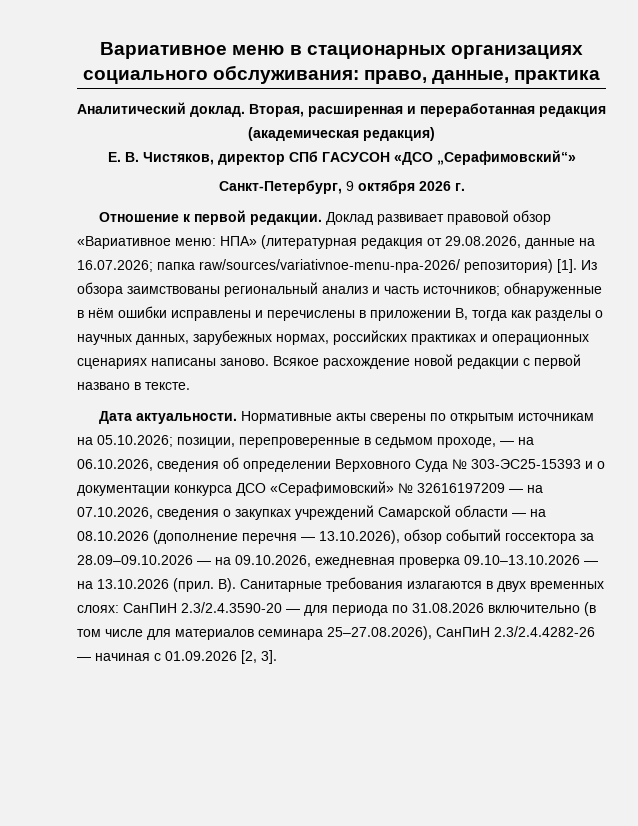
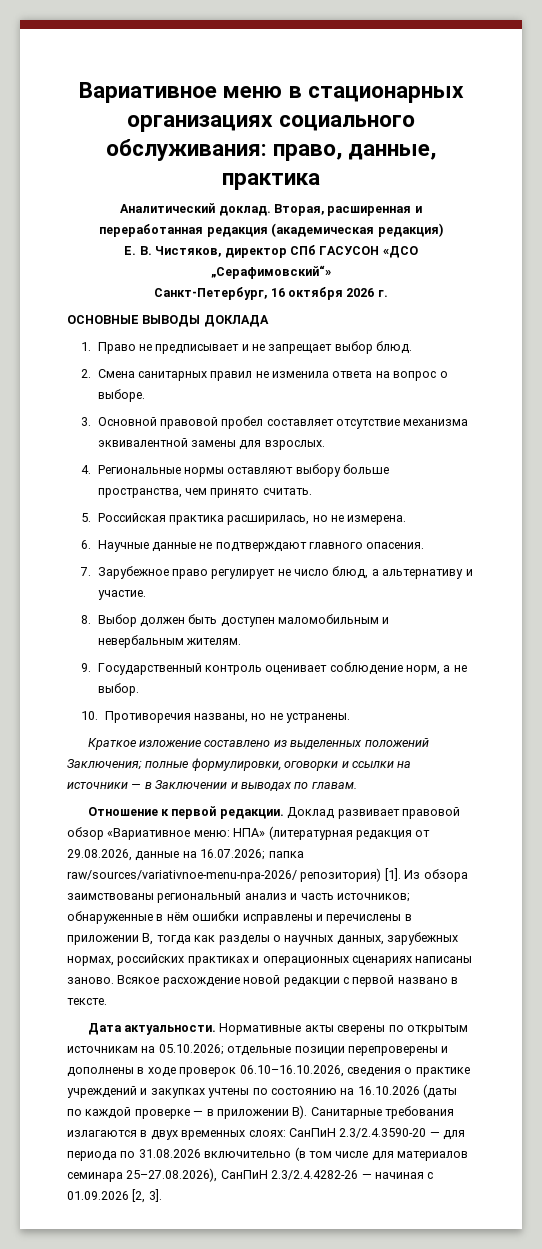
[345,181,354,191] 9 -> [270,288,285,297] 16
(465, 187) none -> [67,315,269,327] [81,341,413,354] [81,369,448,381] [97,389,145,402] [81,416,469,429] [97,438,325,450] [81,464,390,477] [97,488,312,498] [81,513,407,525] [81,540,425,552] [80,566,473,579] [97,590,146,600] [81,614,390,627] [97,635,241,648] [81,662,467,675] [97,683,139,696] [81,711,351,723] [87,738,429,750] [67,758,412,771] [67,780,357,792] // ОСНОВНЫЕ ВЫВОДЫ ДОКЛАДА // 1. Право не предписывает и не запрещает выбор блюд. // 2. Смена санитарных правил не изменила ответа на вопрос о выборе. // 3. Основной правовой пробел составляет отсутствие механизма эквивалентной замены для взрослых. // 4. Региональные нормы оставляют выбору больше пространства, чем принято считать. // 5. Российская практика расширилась, но не измерена. // 6. Научные данные не подтверждают главного опасения. // 7. Зарубежное право регулирует не число блюд, а альтернативу и участие. // 8. Выбор должен быть доступен маломобильным и невербальным жителям. // 9. Государственный контроль оценивает соблюдение норм, а не выбор. // 10. Противоречия названы, но не устранены. // Краткое изложение составлено из выделенных положений Заключения; полные формулировки, оговорки и ссылки на источники — в Заключении и выводах по главам.
[177,437,534,448] [77,457,605,472] [77,481,543,496] [77,505,546,520] [77,529,594,544] [77,555,598,568] [77,578,214,592] позиции, перепроверенные в седьмом проходе, — на 06.10.2026, сведения об определении Верховного Суда № 303-ЭС25-15393 и о документации конкурса ДСО «Серафимовский» № 32616197209 — на 07.10.2026, сведения о закупках учреждений Самарской области — на 08.10.2026 (дополнение перечня — 13.10.2026), обзор событий госсектора за 28.09–09.10.2026 — на 09.10.2026, ежедневная проверка 09.10–13.10.2026 — на 13.10.2026 (прил. -> [227,1046,449,1056] [67,1065,470,1077] [67,1084,457,1098] [67,1107,289,1119] отдельные позиции перепроверены и дополнены в ходе проверок 06.10–16.10.2026, сведения о практике учреждений и закупках учтены по состоянию на 16.10.2026 (даты по каждой проверке — в приложении

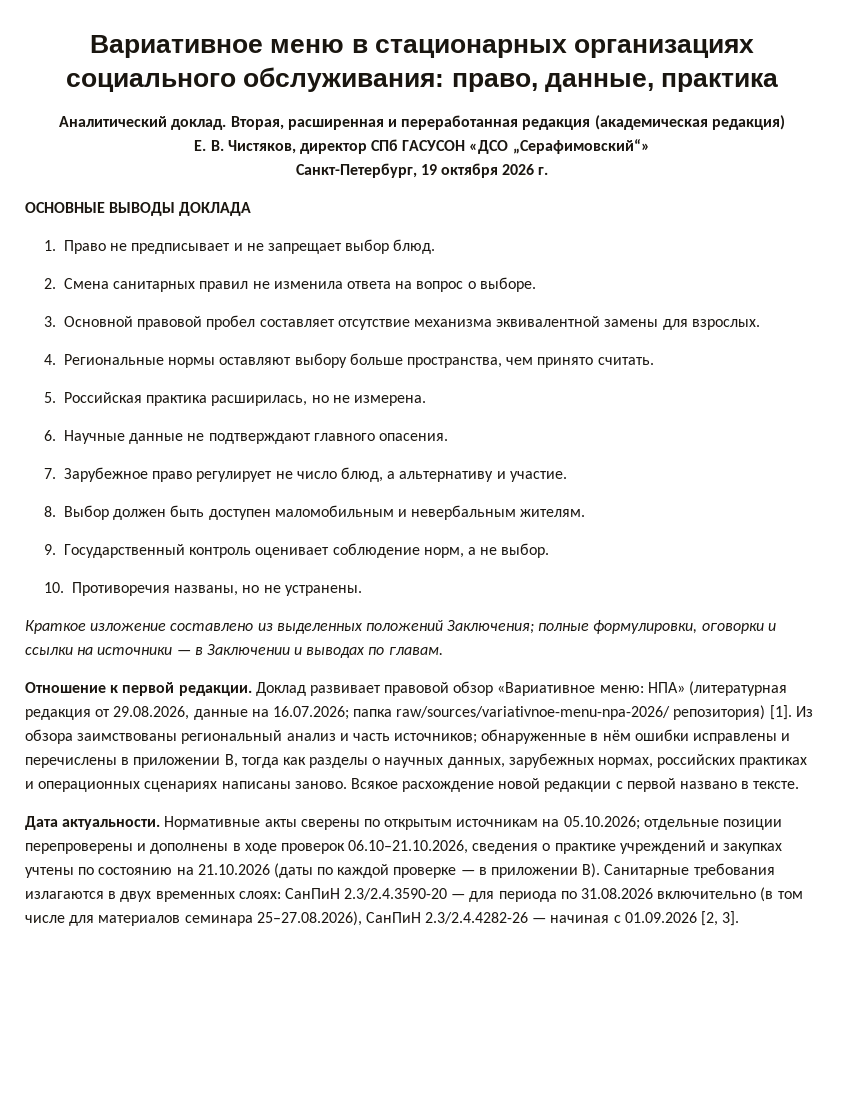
[270,288,285,297] 16 -> [420,164,437,175] 19
[239,1065,344,1077] 06.10–16.10.2026, -> [348,840,469,854] 06.10–21.10.2026,
[357,1086,420,1095] 16.10.2026 -> [197,864,270,875] 21.10.2026

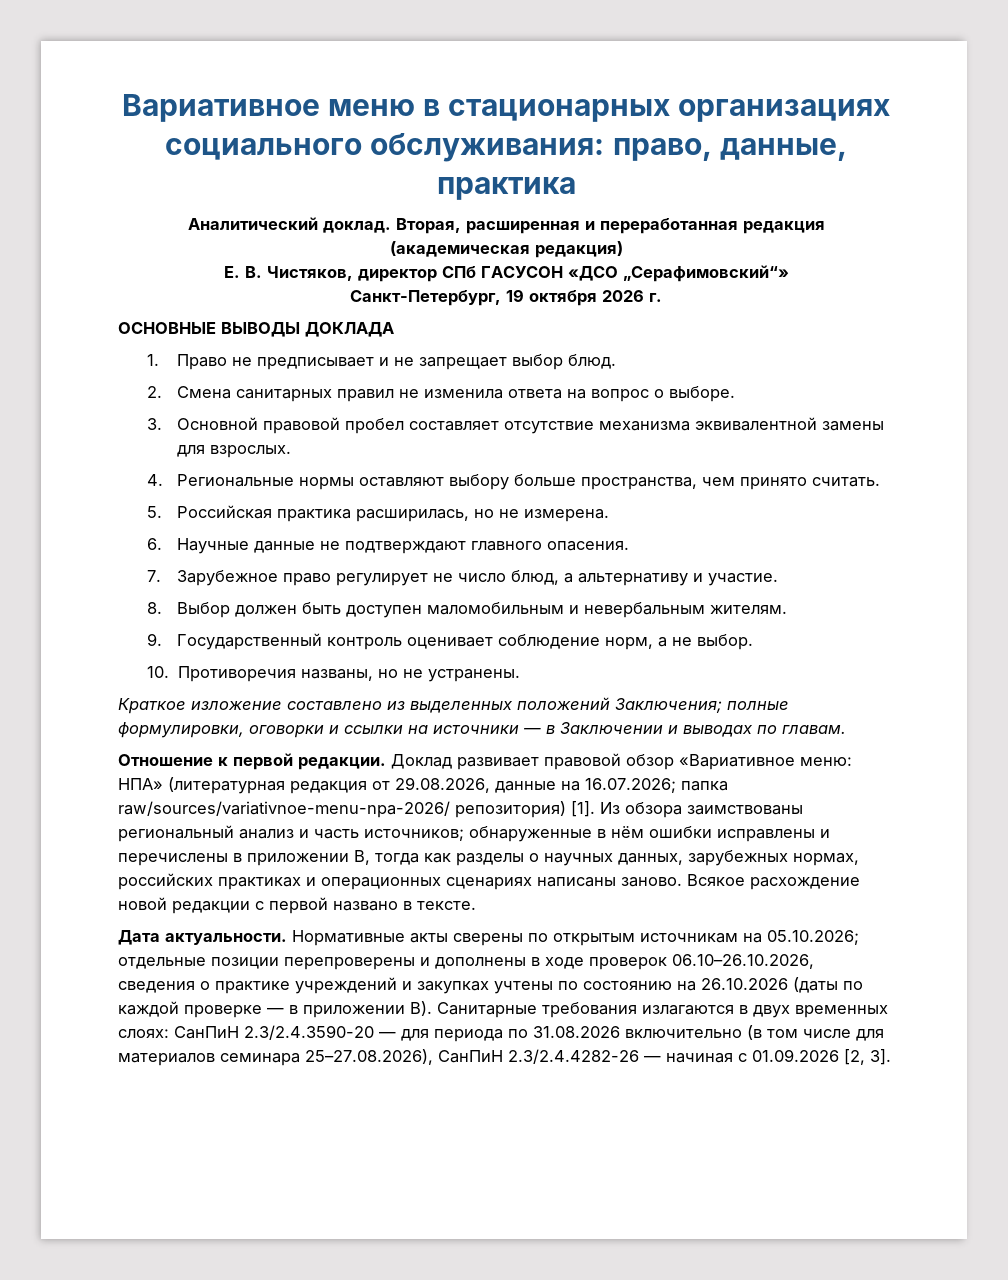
[348,840,469,854] 06.10–21.10.2026, -> [672,954,814,969] 06.10–26.10.2026,
[197,864,270,875] 21.10.2026 -> [701,978,788,990] 26.10.2026

